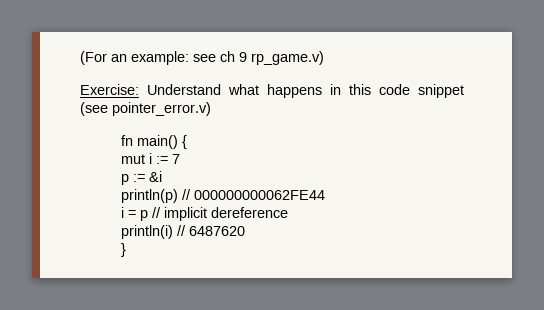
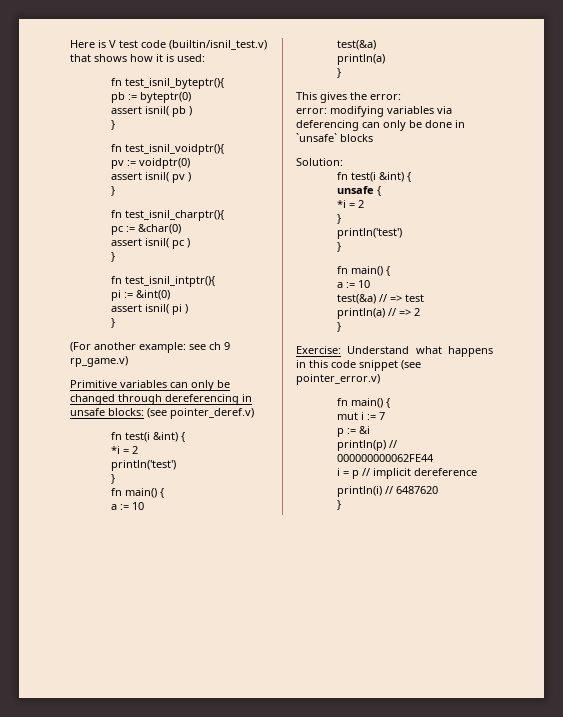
[80,51,127,65] (For an -> [70,40,267,50] [70,54,205,62] [111,78,225,89] [111,92,192,103] [111,106,193,117] [111,120,116,130] [111,144,225,155] [111,158,191,169] [111,172,192,183] [111,186,116,196] [111,210,225,221] [111,224,182,235] [111,238,191,249] [111,252,116,262] [111,276,216,287] [111,290,171,301] [111,304,189,315] [111,318,116,328] [70,342,136,352] Here is V test code (builtin/isnil_test.v) that shows how it is used: // fn test_isnil_byteptr(){ // pb := byteptr(0) // assert isnil( pb ) // } // fn test_isnil_voidptr(){ // pv := voidptr(0) // assert isnil( pv ) // } // fn test_isnil_charptr(){ // pc := &char(0) // assert isnil( pc ) // } // fn test_isnil_intptr(){ // pi := &int(0) // assert isnil( pi ) // } // (For another
(324, 58) none -> [70,380,230,391] [70,394,252,405] [70,408,254,419] [111,432,186,442] [111,446,139,454] [111,460,177,471] [111,474,116,484] [111,488,165,498] [111,502,145,510] [337,40,377,50] [337,54,386,65] [337,68,342,78] [296,92,401,103] [296,106,452,117] [296,120,465,131] [296,133,373,142] [296,158,343,166] [337,172,412,182] [337,186,382,196] [337,200,365,208] [337,214,342,224] [337,228,403,239] [337,242,342,252] [337,266,391,276] [337,280,371,288] [337,294,425,304] [337,308,421,319] [337,322,342,332] // Primitive variables can only be changed through dereferencing in unsafe blocks: (see pointer_deref.v) // fn test(i &int) { // *i = 2 // println('test') // } // fn main() { // a := 10 // test(&a) // println(a) // } // This gives the error: // error: modifying variables via deferencing can only be done in `unsafe` blocks // Solution: // fn test(i &int) { // unsafe { // *i = 2 // } // println('test') // } // fn main() { // a := 10 // test(&a) // => test // println(a) // => 2 // }

